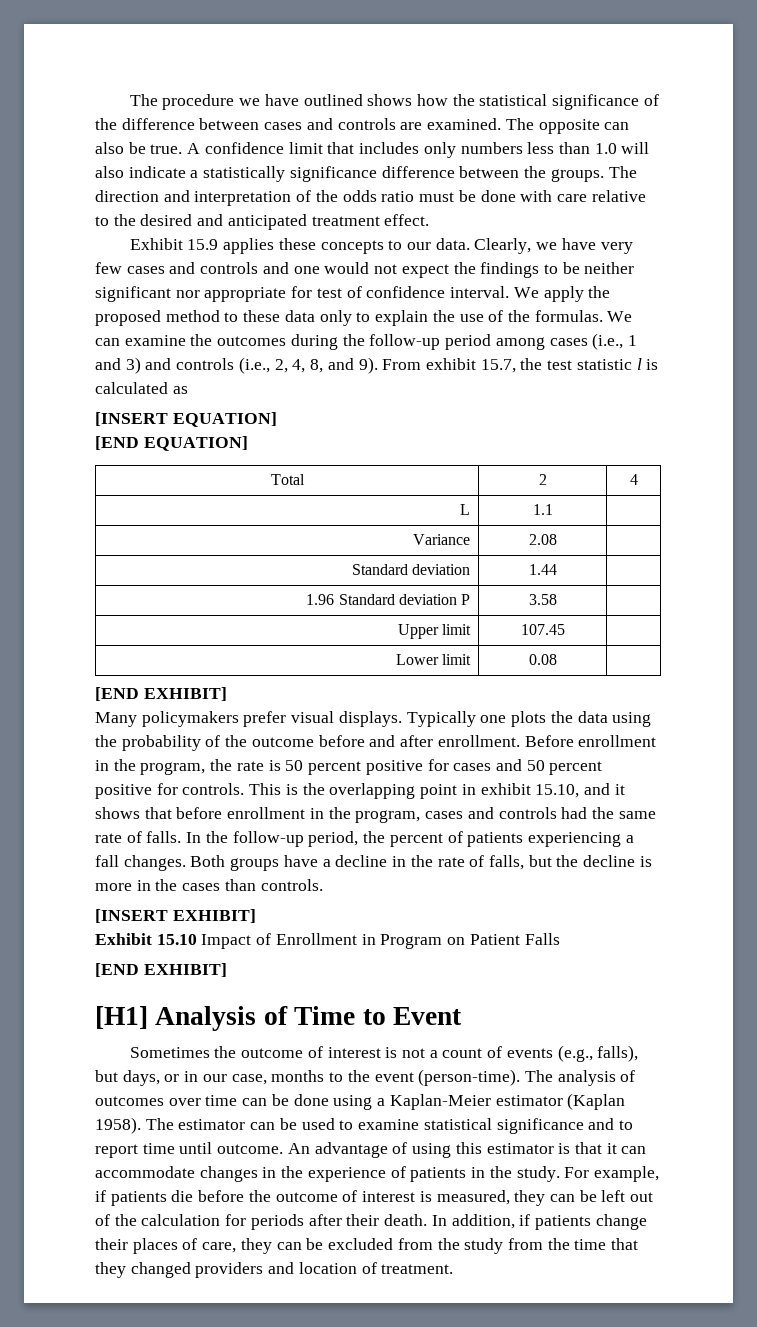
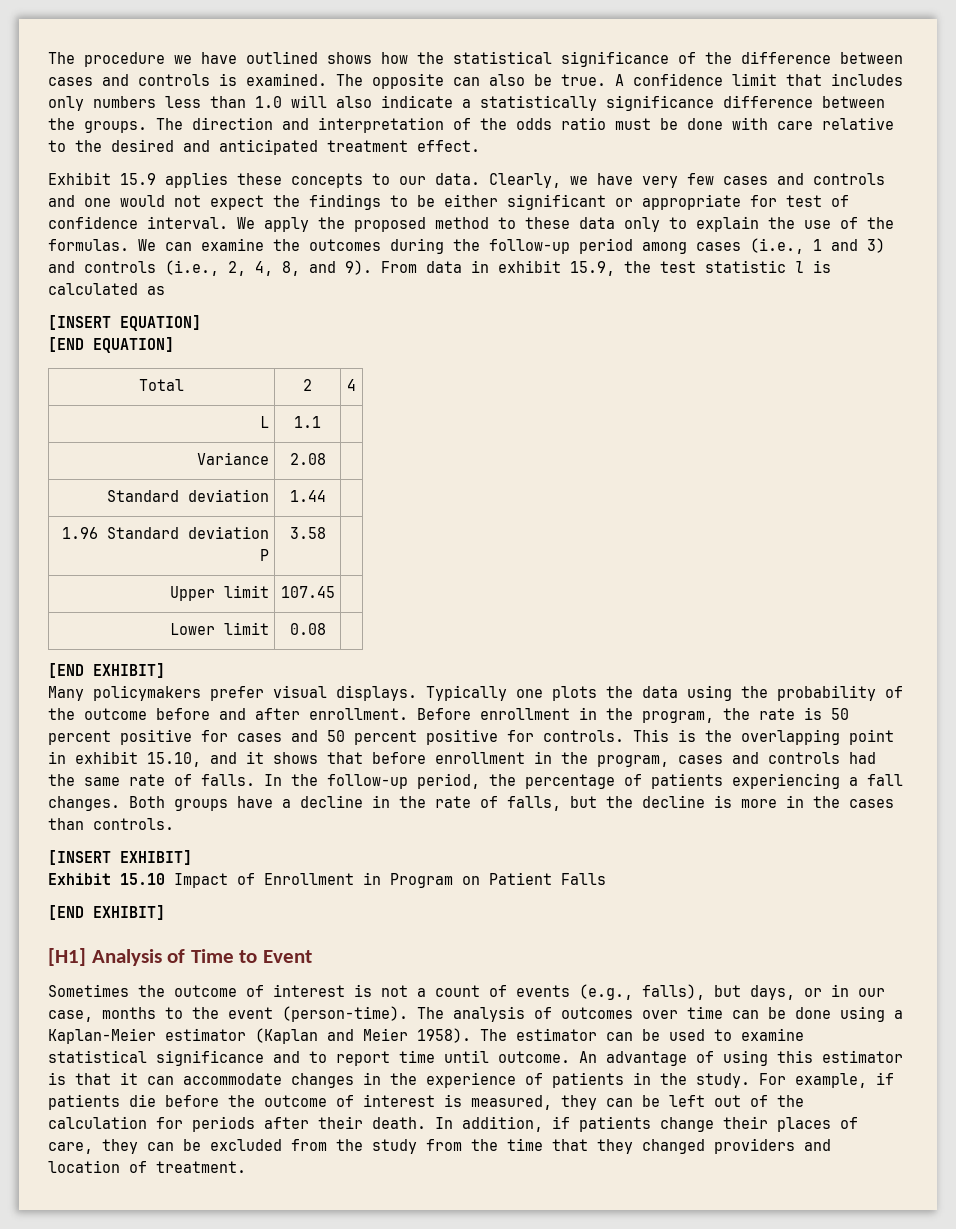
[400,122,423,130] are -> [219,73,237,86] is
[584,262,635,274] [95,286,200,302] neither significant nor -> [444,194,633,210] either significant or
[425,358,516,373] exhibit 15.7, -> [426,260,615,276] data in exhibit 15.9,
[389,833,443,847] percent -> [525,774,615,789] percentage
(626, 1101) none -> [327,1028,408,1041] and Meier

